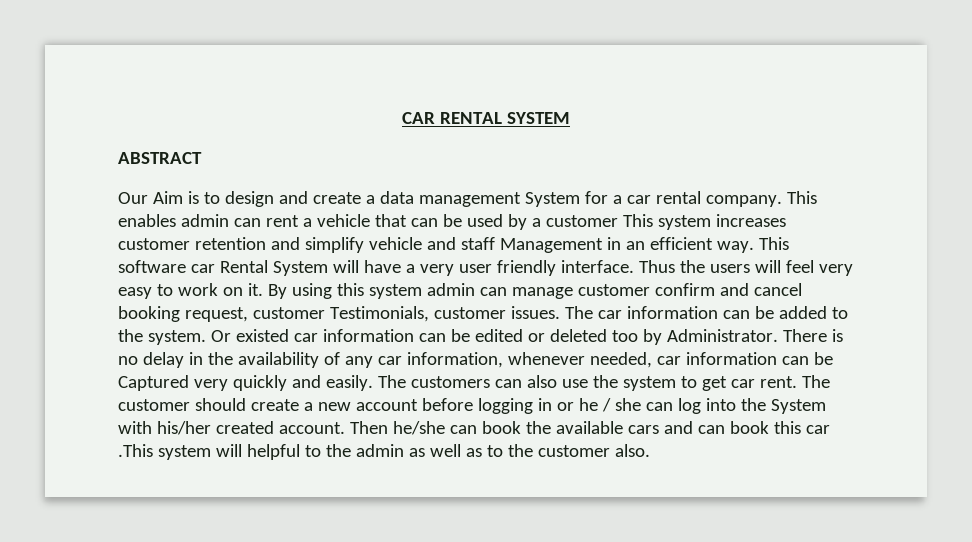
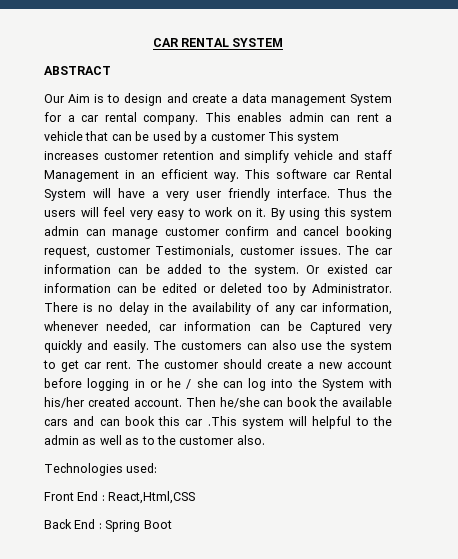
(650, 450) none -> [44,463,158,476] [44,491,196,504] [44,519,172,532] // Technologies used: // Front End : React,Html,CSS // Back End : Spring Boot

